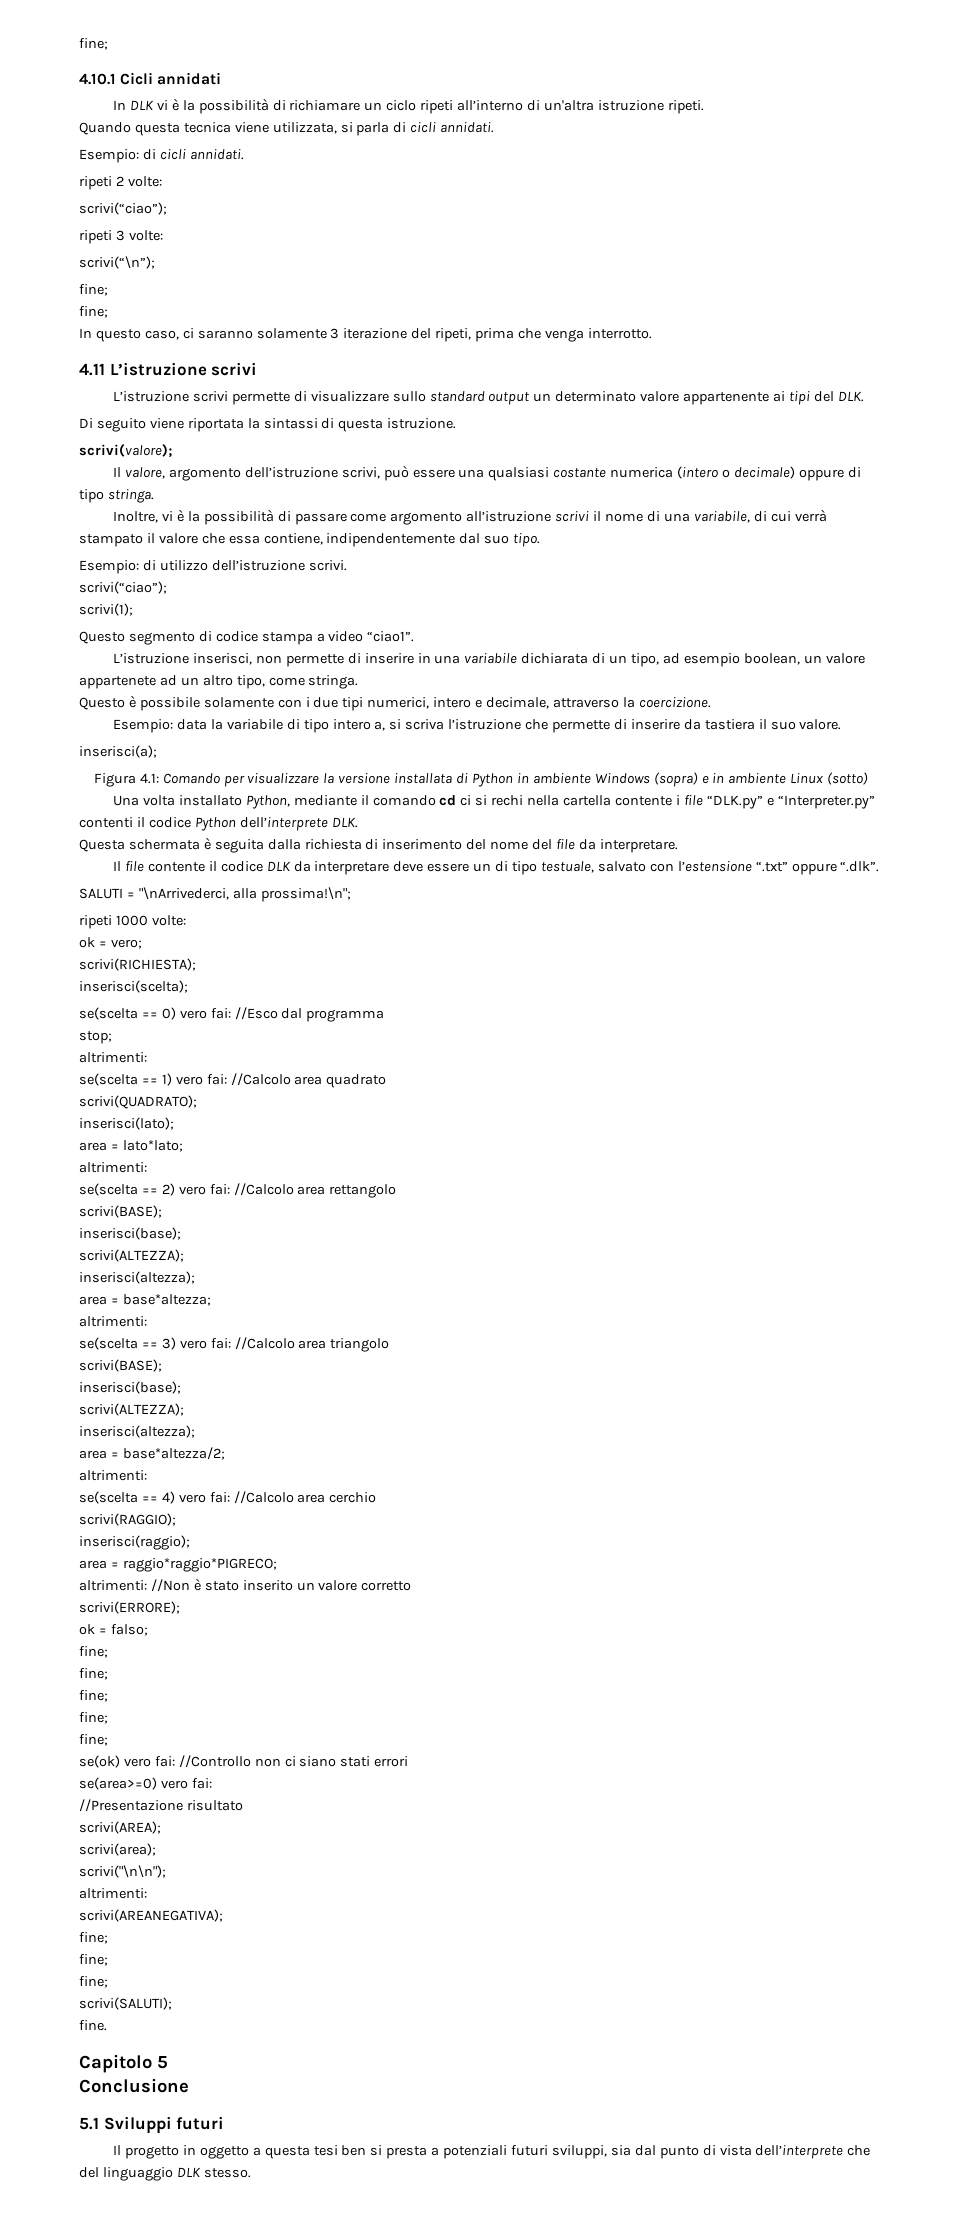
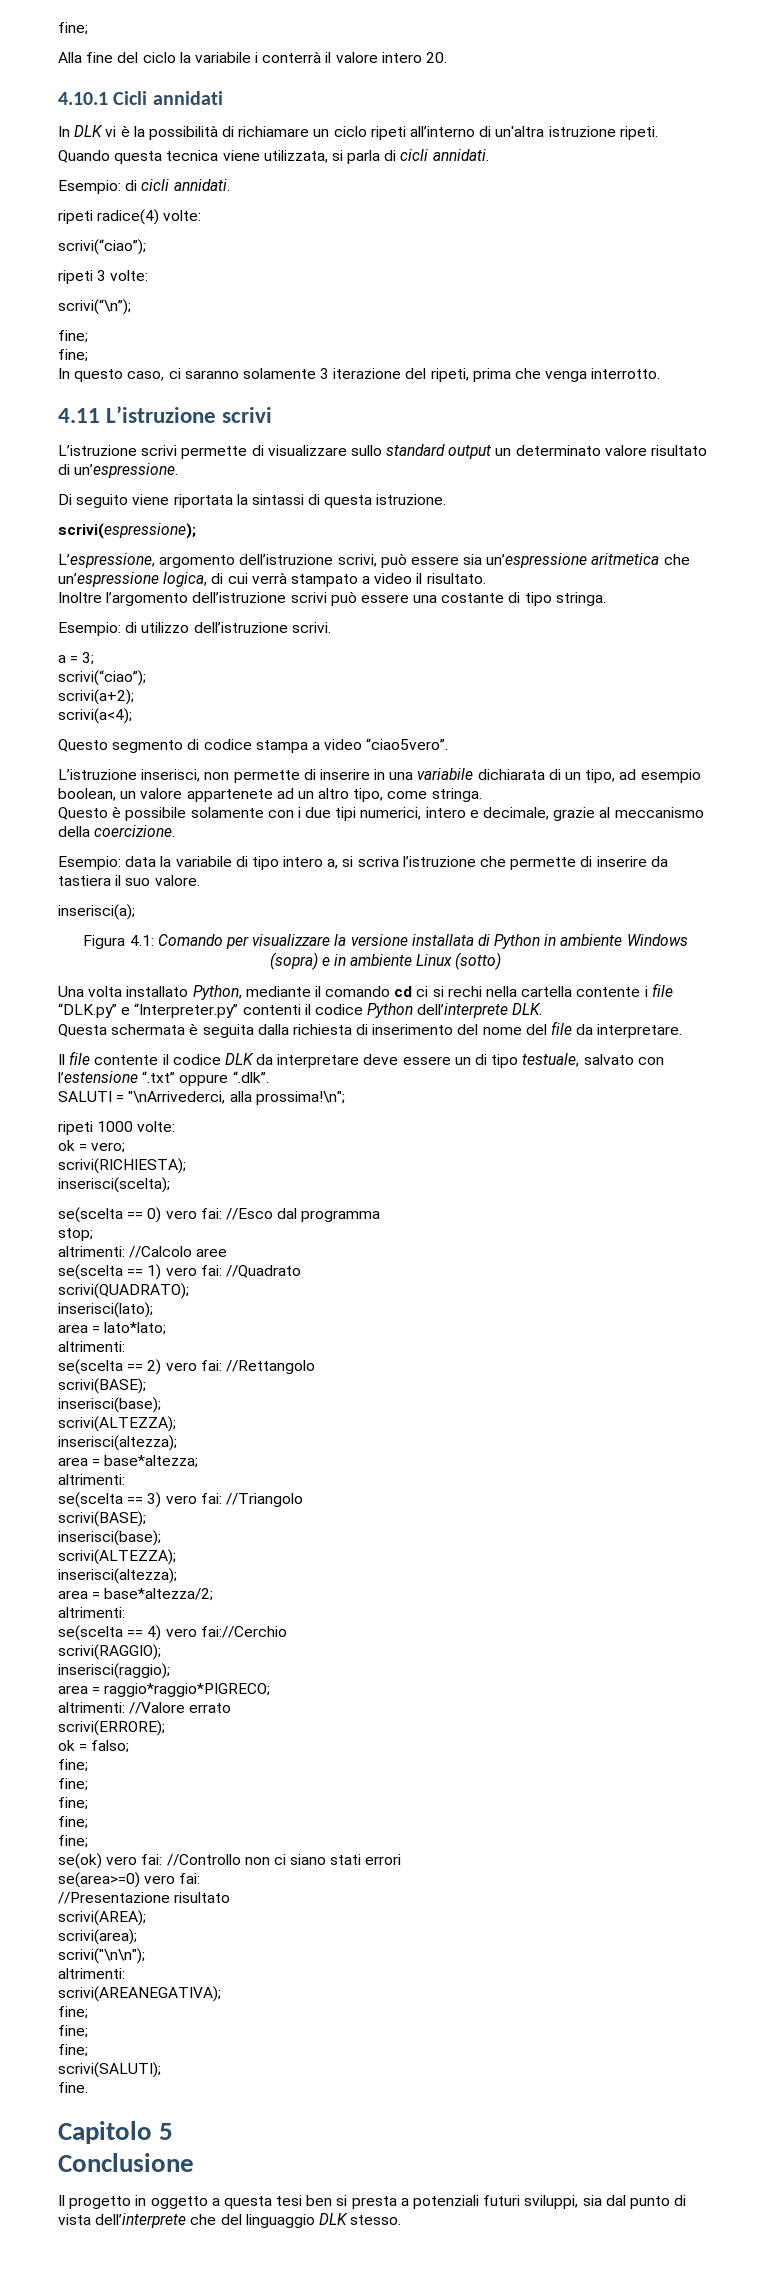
[79,38,108,50] fine; -> [58,22,88,35] [58,51,448,63] fine; // Alla fine del ciclo la variabile i conterrà il valore intero 20.
[115,176,124,186] 2 -> [97,209,160,225] radice(4)
[683,391,864,405] appartenente ai tipi del DLK. -> [651,445,708,456] [58,463,179,478] risultato di un’espressione.
[79,444,172,457] [113,467,165,479] scrivi(valore); // Il valore, -> [58,523,196,539] [58,553,155,568] scrivi(espressione); // L’espressione,
[458,466,861,481] [79,489,154,503] [113,509,827,525] [79,533,541,547] una qualsiasi costante numerica (intero o decimale) oppure di tipo stringa. // Inoltre, vi è la possibilità di passare come argomento all’istruzione scrivi il nome di una variabile, di cui verrà stampato il valore che essa contiene, indipendentemente dal suo tipo. -> [463,553,690,568] [58,572,486,587] [58,591,606,606] sia un’espressione aritmetica che un’espressione logica, di cui verrà stampato a video il risultato. // Inoltre l’argomento dell’istruzione scrivi può essere una costante di tipo stringa.
[79,581,167,594] [79,603,133,616] // scrivi(“ciao”); // scrivi(1); -> [58,652,95,665] [58,670,146,686] [58,689,134,705] [58,708,132,724] // a = 3; // scrivi(“ciao”); // scrivi(a+2); // scrivi(a<4);
[367,631,415,642] “ciao1”. -> [366,738,449,750] “ciao5vero”.
[552,697,635,708] attraverso la -> [553,807,704,821] [58,826,90,837] grazie al meccanismo della
(147, 1057) none -> [129,1246,228,1258] //Calcolo aree
[230,1073,387,1088] //Calcolo area quadrato -> [225,1265,301,1278] //Quadrato
[233,1183,397,1198] //Calcolo area rettangolo -> [225,1360,315,1374] //Rettangolo
[234,1337,390,1352] //Calcolo area triangolo -> [225,1493,303,1507] //Triangolo
[209,1491,377,1504] fai: //Calcolo area cerchio -> [200,1626,287,1638] fai://Cerchio
[150,1578,412,1592] //Non è stato inserito un valore corretto -> [129,1702,232,1714] //Valore errato
[79,2116,225,2134] // 5.1 Sviluppi futuri -> (194, 2162) none

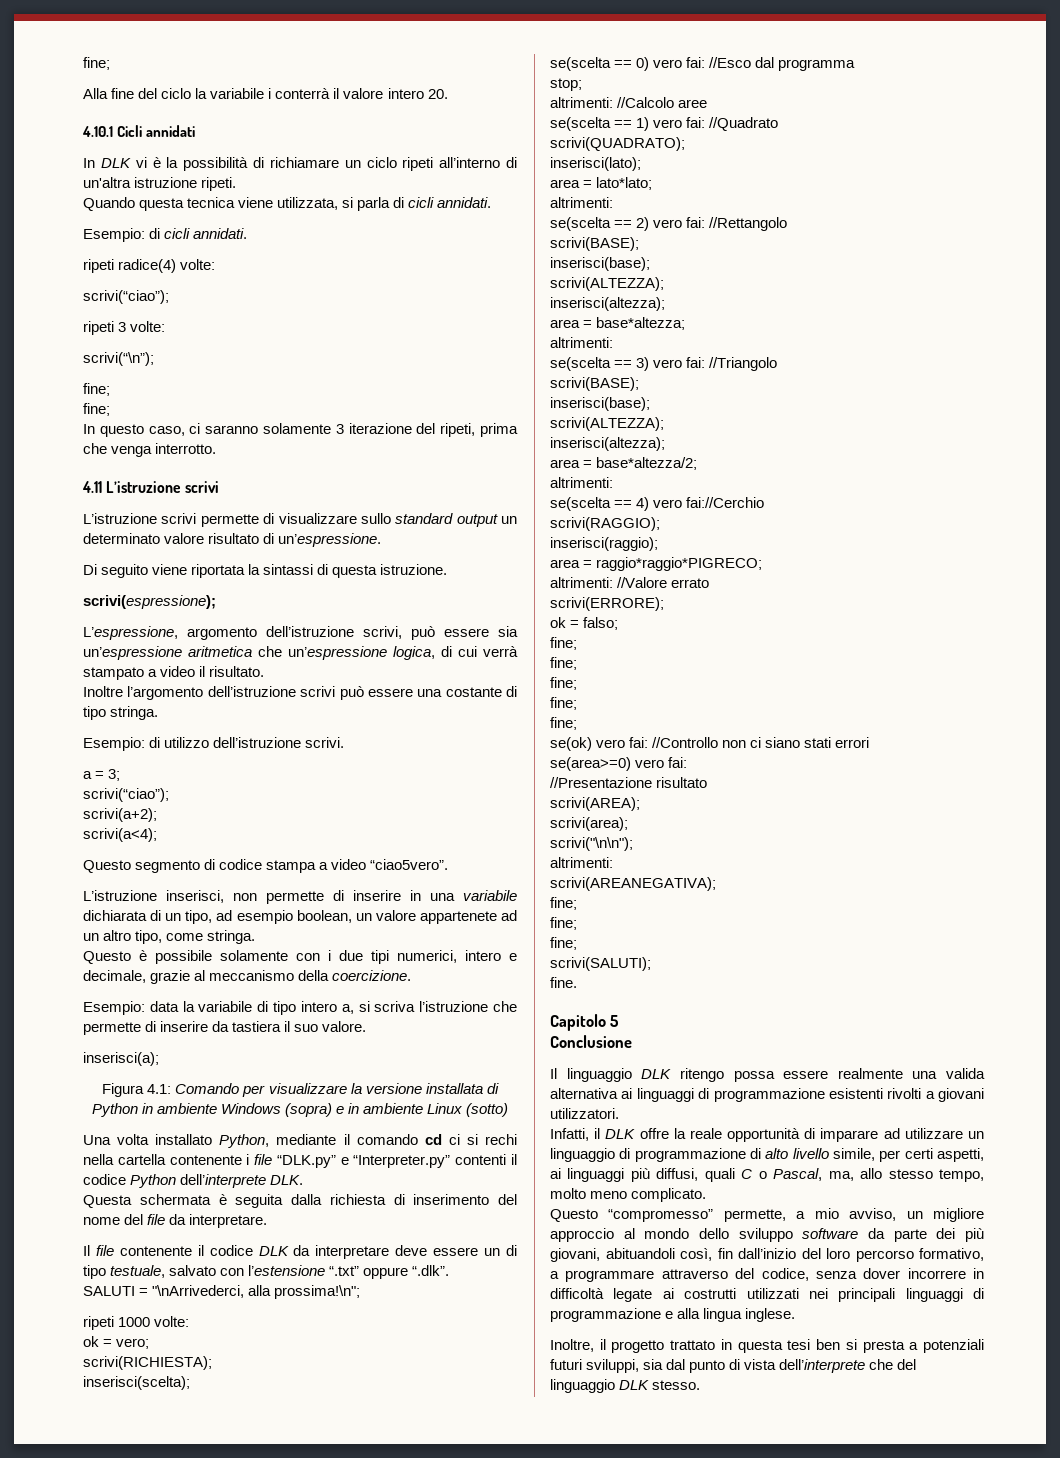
[576,987,641,997] contente -> [169,1155,242,1165] contenente
[94,1055,159,1065] contente -> [119,1246,192,1256] contenente
[69,2195,220,2209] progetto in oggetto a -> [566,1068,985,1082] [550,1088,984,1102] [550,1108,619,1119] [550,1128,984,1142] [550,1148,984,1162] [550,1168,984,1182] [550,1188,707,1202] [550,1208,985,1222] [550,1228,984,1242] [550,1248,984,1262] [550,1268,984,1282] [550,1288,984,1302] [550,1308,796,1322] [550,1339,732,1353] linguaggio DLK ritengo possa essere realmente una valida alternativa ai linguaggi di programmazione esistenti rivolti a giovani utilizzatori. // Infatti, il DLK offre la reale opportunità di imparare ad utilizzare un linguaggio di programmazione di alto livello simile, per certi aspetti, ai linguaggi più diffusi, quali C o Pascal, ma, allo stesso tempo, molto meno complicato. // Questo “compromesso” permette, a mio avviso, un migliore approccio al mondo dello sviluppo software da parte dei più giovani, abituandoli così, fin dall’inizio del loro percorso formativo, a programmare attraverso del codice, senza dover incorrere in difficoltà legate ai costrutti utilizzati nei principali linguaggi di programmazione e alla lingua inglese. // Inoltre, il progetto trattato in

